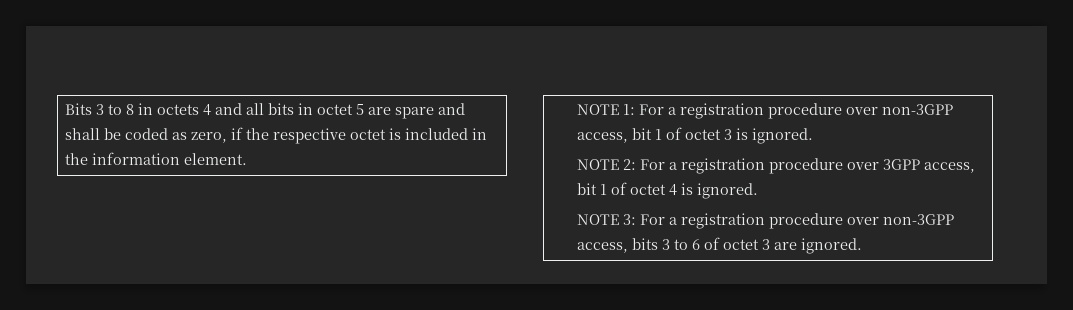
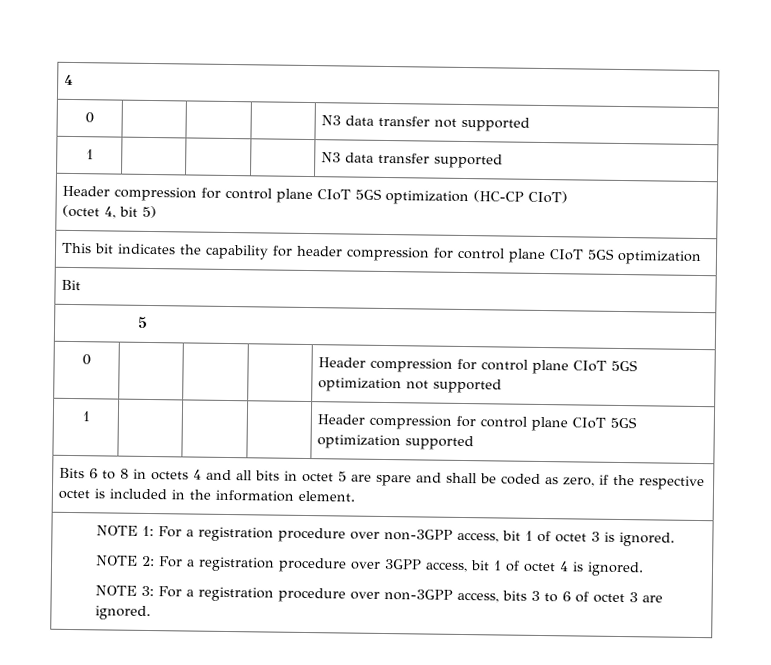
[64,103,104,115] Bits 3 -> [64,74,75,86] [85,112,94,124] [321,115,531,132] [85,149,94,160] [321,152,504,169] [62,185,569,206] [62,204,158,219] [61,242,703,266] [61,279,82,291] [137,316,148,328] [82,354,91,366] [318,357,639,375] [318,377,503,394] [81,411,90,422] [317,414,638,432] [317,434,475,451] [59,467,99,479] 4 // 0 | | | | N3 data transfer not supported // 1 | | | | N3 data transfer supported // Header compression for control plane CIoT 5GS optimization (HC-CP CIoT) // (octet 4, bit 5) // This bit indicates the capability for header compression for control plane CIoT 5GS optimization // Bit // 5 // 0 | | | | Header compression for control plane CIoT 5GS optimization not supported // 1 | | | | Header compression for control plane CIoT 5GS optimization supported // Bits 6

